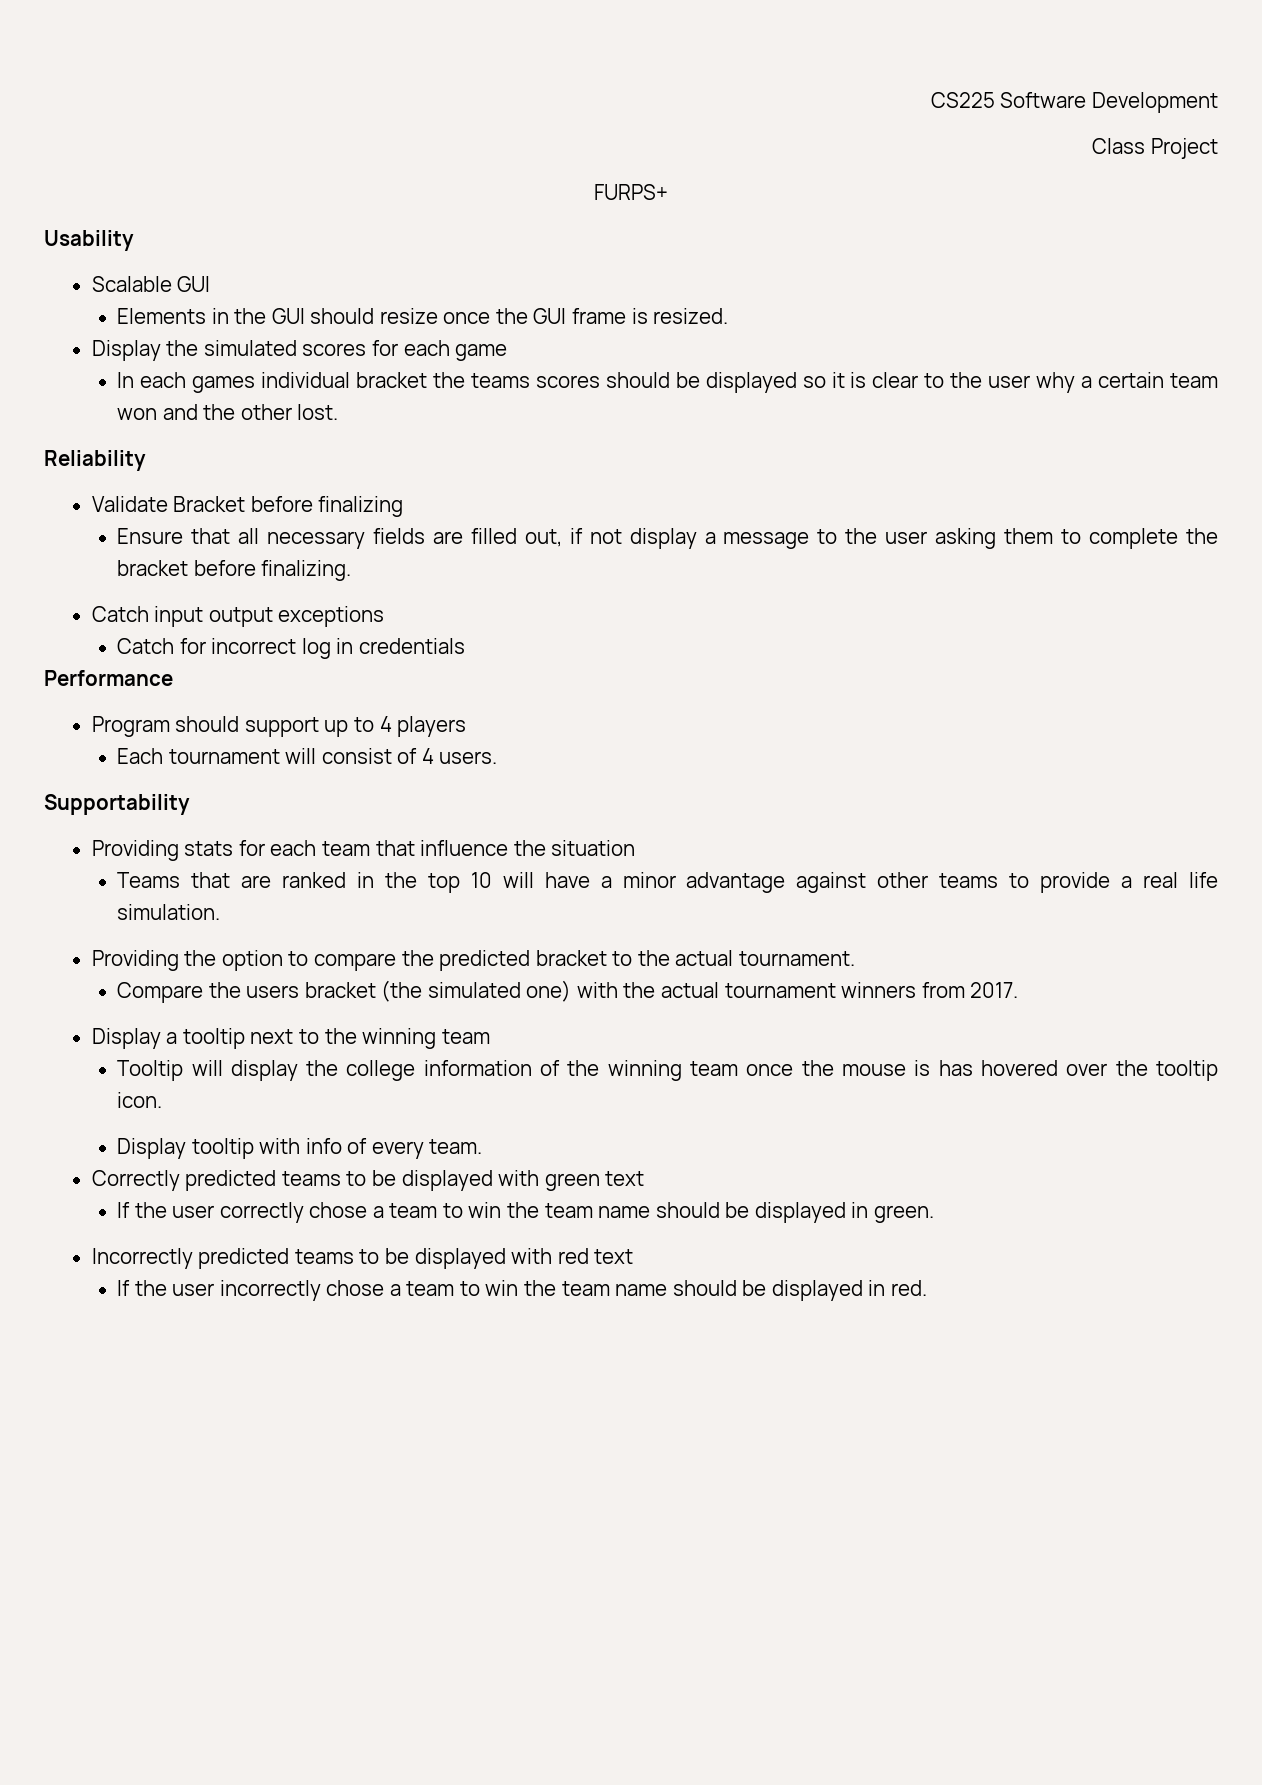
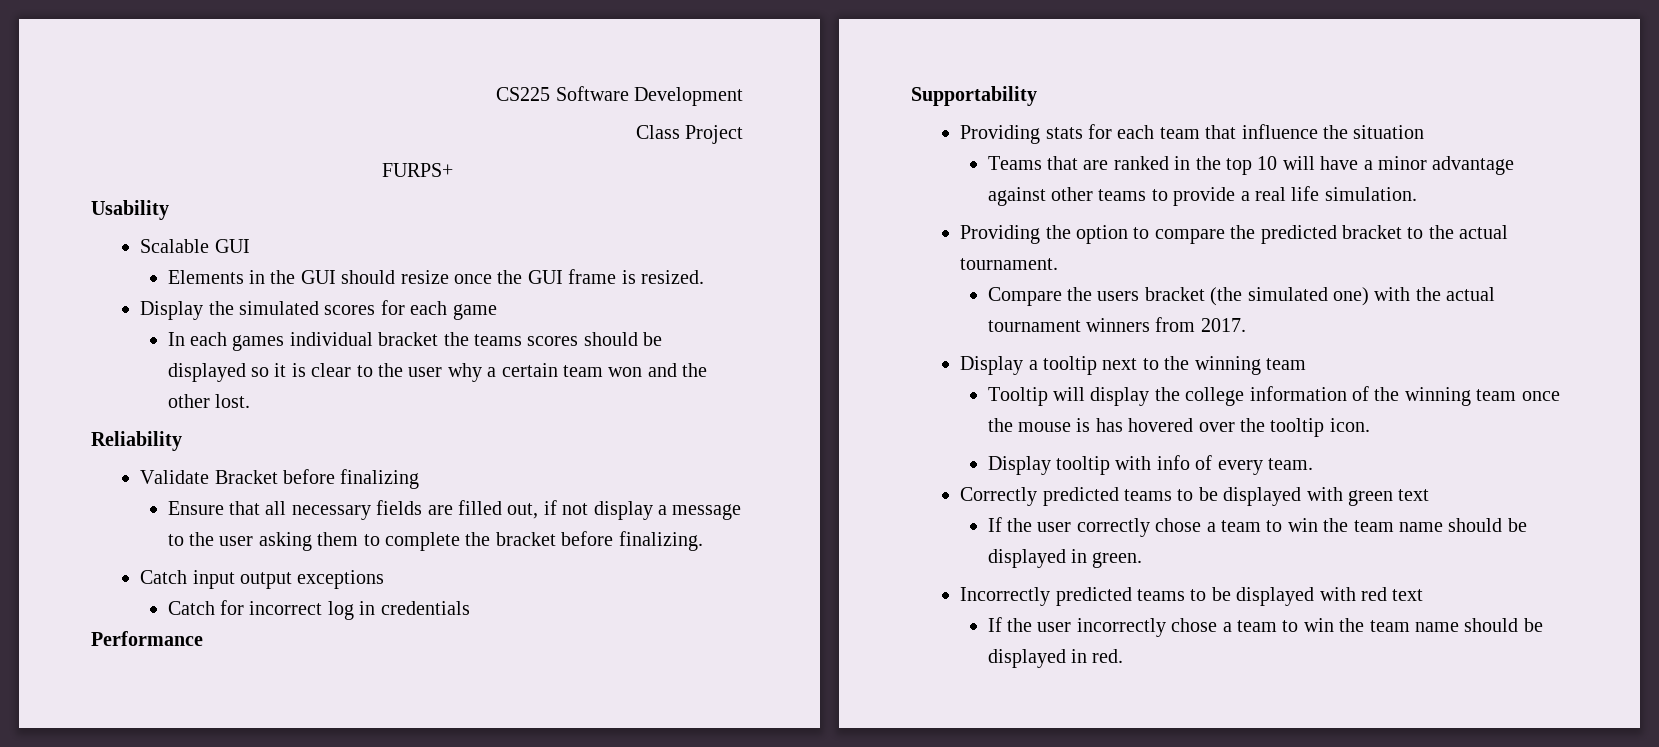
[91,716,467,737] [117,748,498,764] // Program should support up to 4 players // Each tournament will consist of 4 users. -> (203, 638) none

